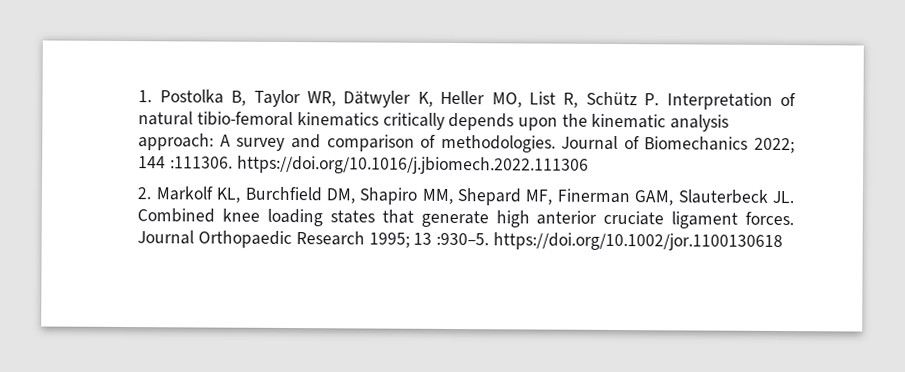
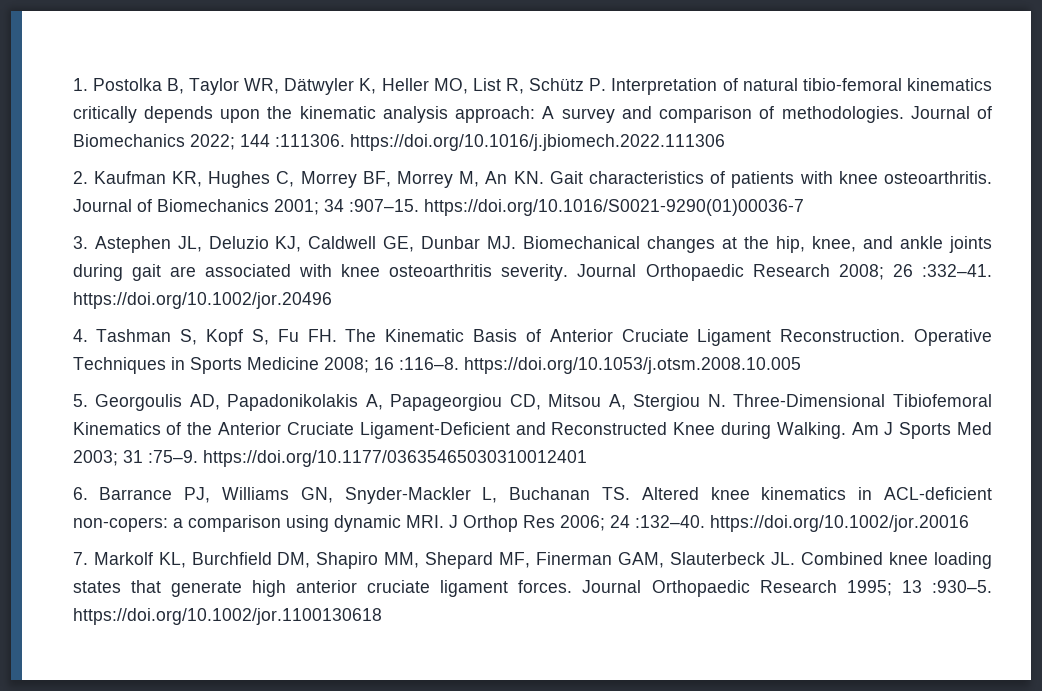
(152, 193) none -> [93,171,993,188] [72,199,804,216] [72,236,993,253] [72,264,993,281] [72,292,332,309] [72,329,992,346] [72,357,801,374] [72,394,992,411] [72,422,993,439] [72,450,587,467] [72,487,992,504] [72,515,969,532] [72,552,88,565] Kaufman KR, Hughes C, Morrey BF, Morrey M, An KN. Gait characteristics of patients with knee osteoarthritis. Journal of Biomechanics 2001; 34 :907–15. https://doi.org/10.1016/S0021-9290(01)00036-7 // 3. Astephen JL, Deluzio KJ, Caldwell GE, Dunbar MJ. Biomechanical changes at the hip, knee, and ankle joints during gait are associated with knee osteoarthritis severity. Journal Orthopaedic Research 2008; 26 :332–41. https://doi.org/10.1002/jor.20496 // 4. Tashman S, Kopf S, Fu FH. The Kinematic Basis of Anterior Cruciate Ligament Reconstruction. Operative Techniques in Sports Medicine 2008; 16 :116–8. https://doi.org/10.1053/j.otsm.2008.10.005 // 5. Georgoulis AD, Papadonikolakis A, Papageorgiou CD, Mitsou A, Stergiou N. Three-Dimensional Tibiofemoral Kinematics of the Anterior Cruciate Ligament-Deficient and Reconstructed Knee during Walking. Am J Sports Med 2003; 31 :75–9. https://doi.org/10.1177/03635465030310012401 // 6. Barrance PJ, Williams GN, Snyder-Mackler L, Buchanan TS. Altered knee kinematics in ACL-deficient non-copers: a comparison using dynamic MRI. J Orthop Res 2006; 24 :132–40. https://doi.org/10.1002/jor.20016 // 7.

